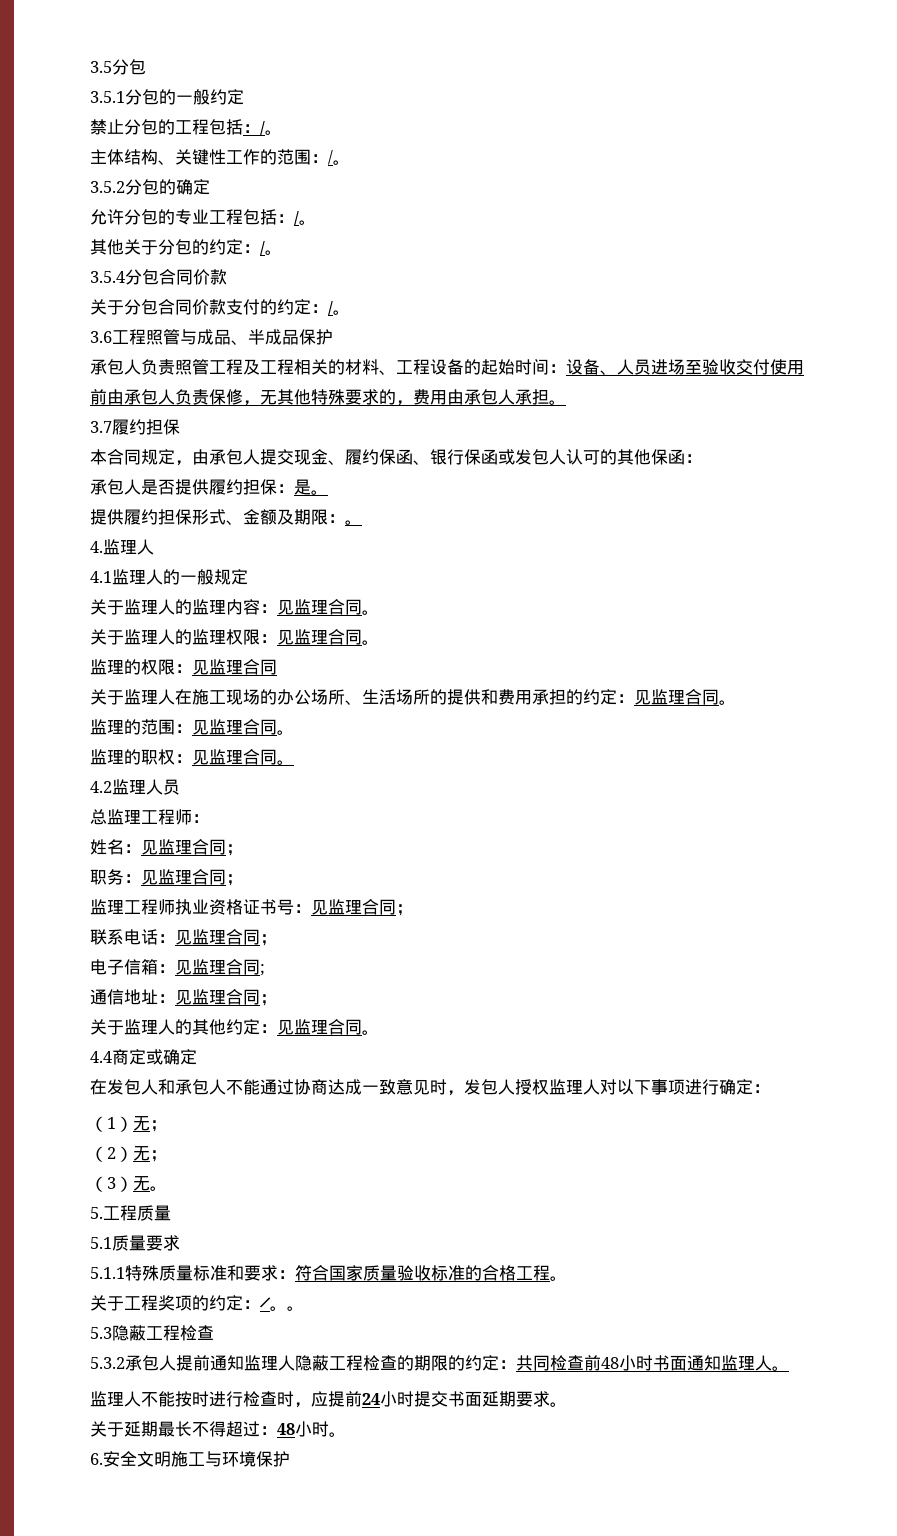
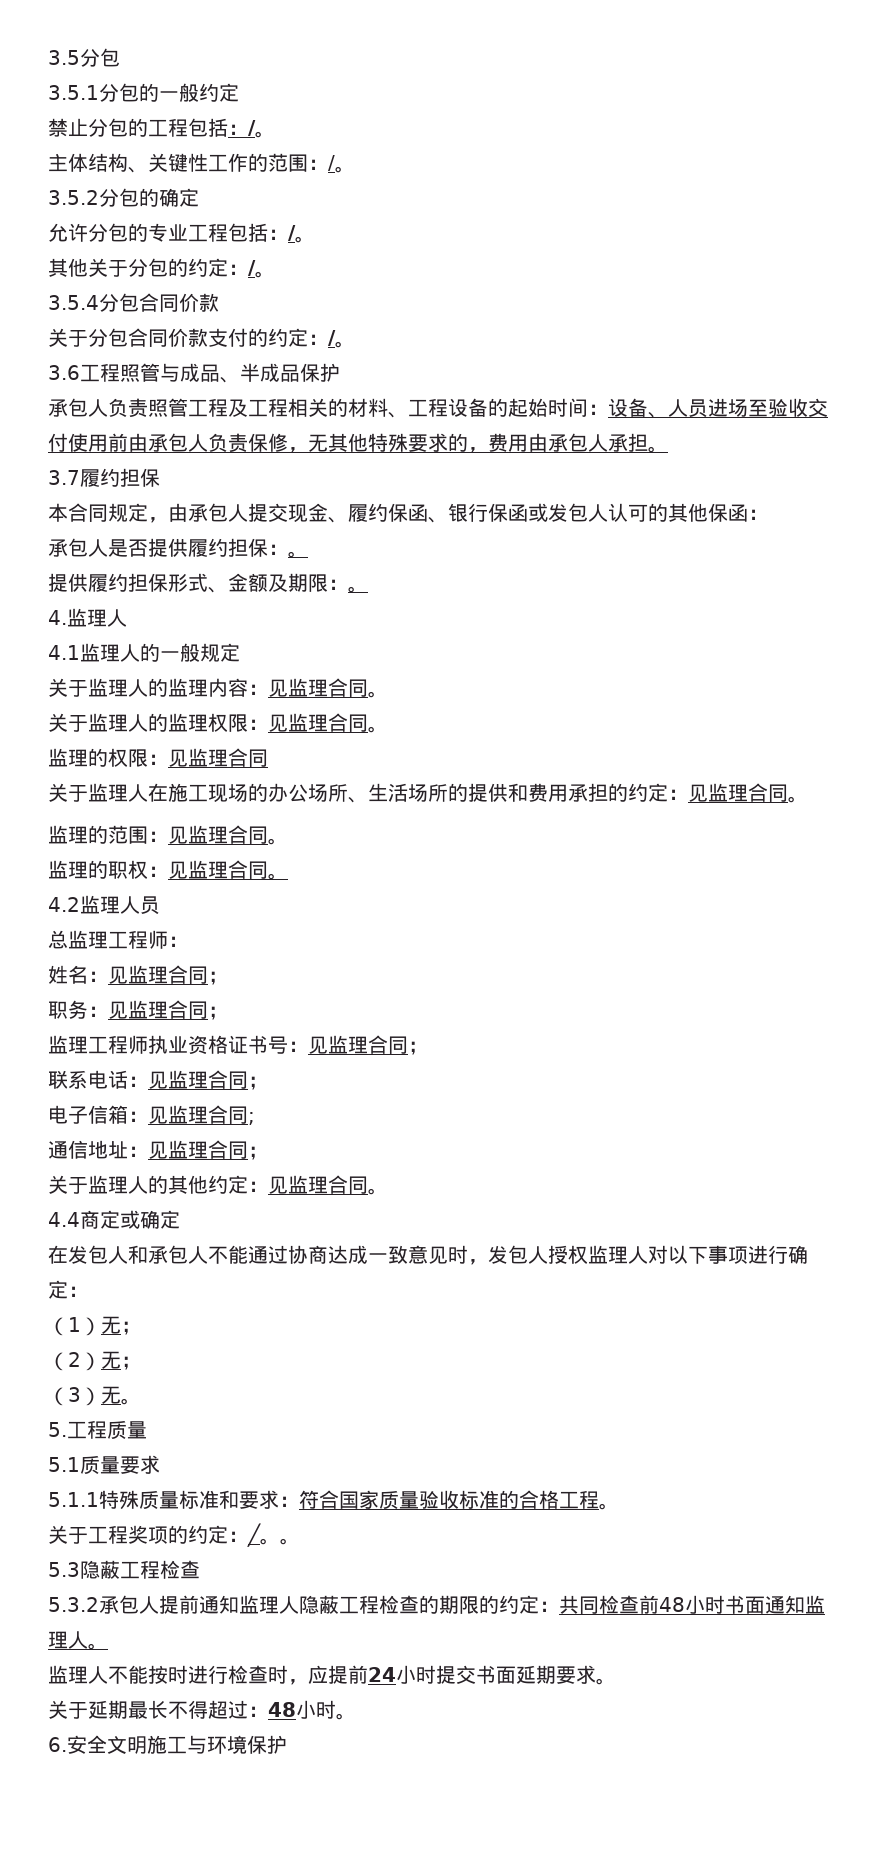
[294,479,311,495] 是 -> (288, 549) none

